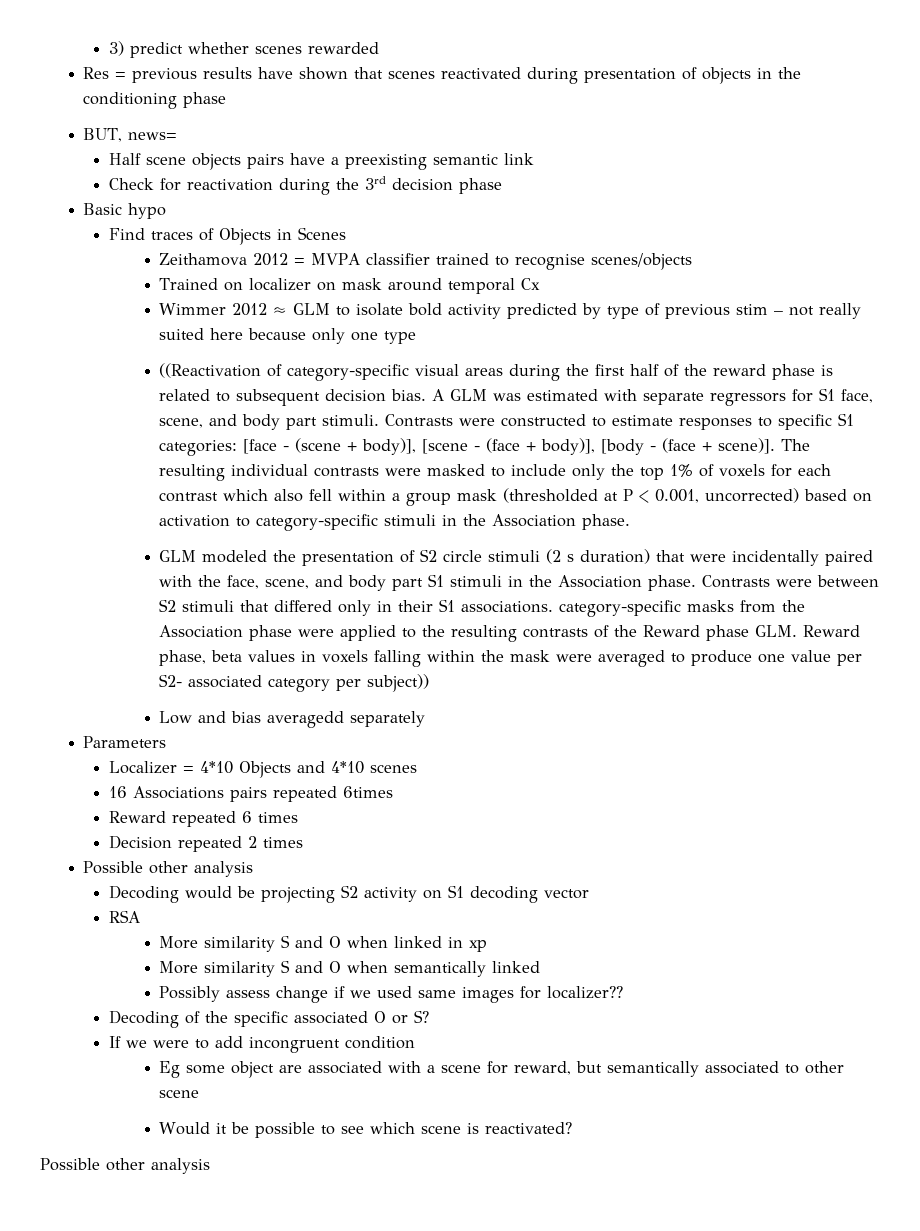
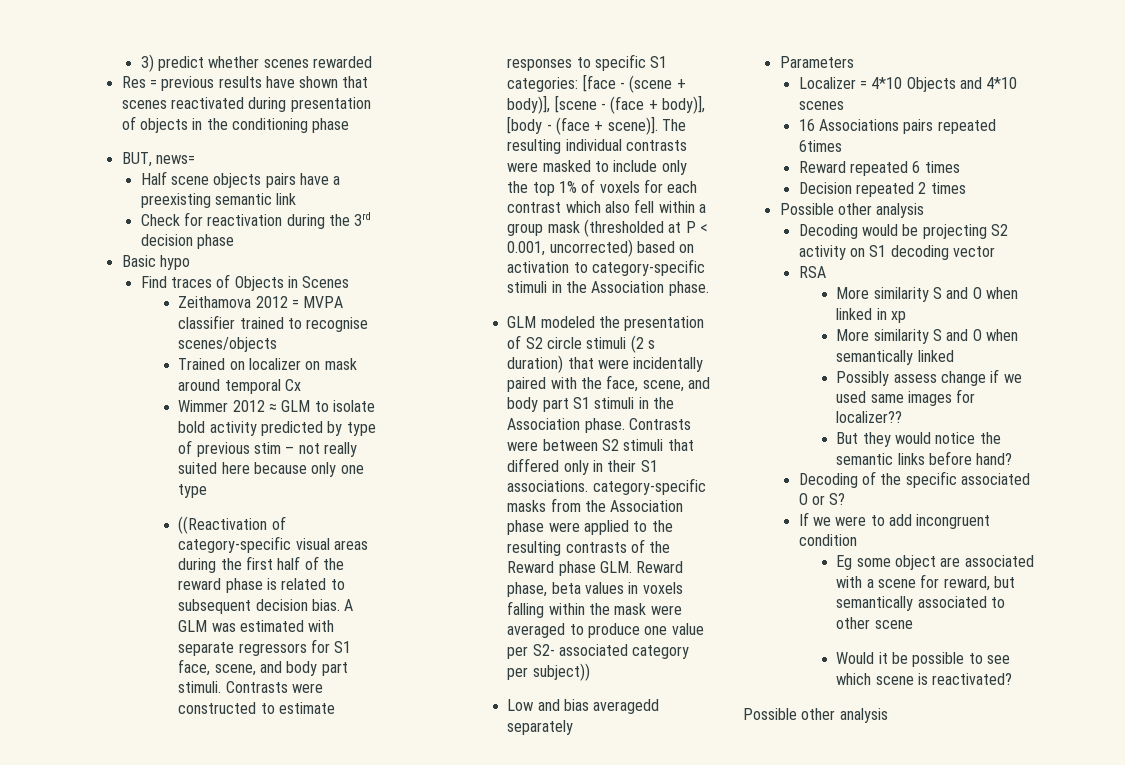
(624, 992) none -> [836,432,1001,447] [836,451,1013,465] // But they would notice the semantic links before hand?

